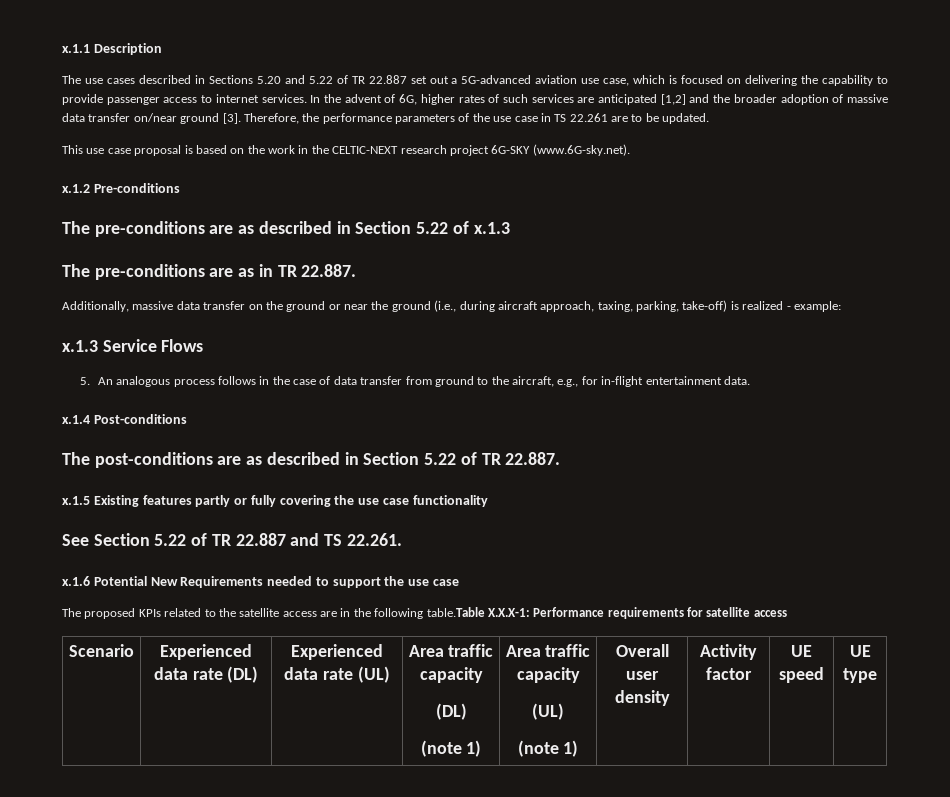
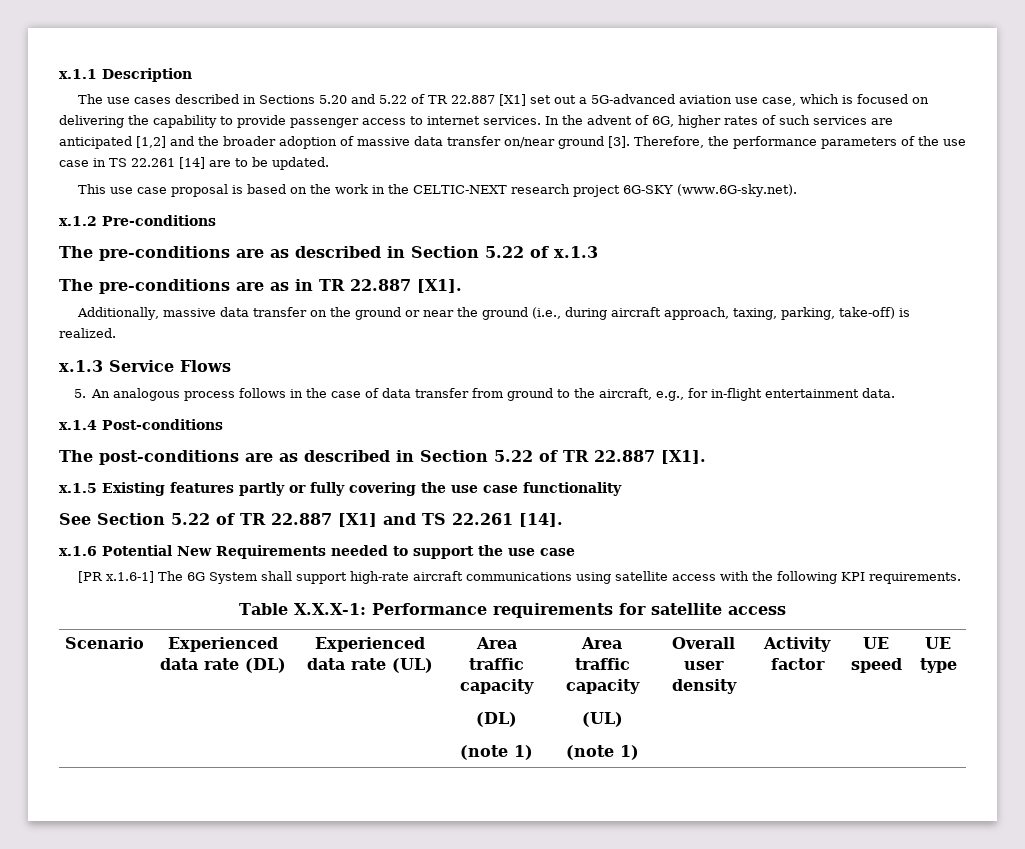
(407, 79) none -> [499,94,527,106] [X1]
(608, 117) none -> [179,157,205,169] [14]
[301,264,357,277] 22.887. -> [350,279,462,293] 22.887 [X1].
[742,301,841,312] realized - example: -> [59,328,116,338] realized.
[505,452,561,465] 22.887. -> [594,450,706,464] 22.887 [X1].
(286, 539) none -> [338,513,377,527] [X1]
[346,533,402,546] 22.261. -> [452,513,563,527] 22.261 [14].
[62,607,485,619] The proposed KPIs related to the satellite access are in the following table.Table -> [78,571,962,584] [239,603,289,615] [PR x.1.6-1] The 6G System shall support high-rate aircraft communications using satellite access with the following KPI requirements. // Table

